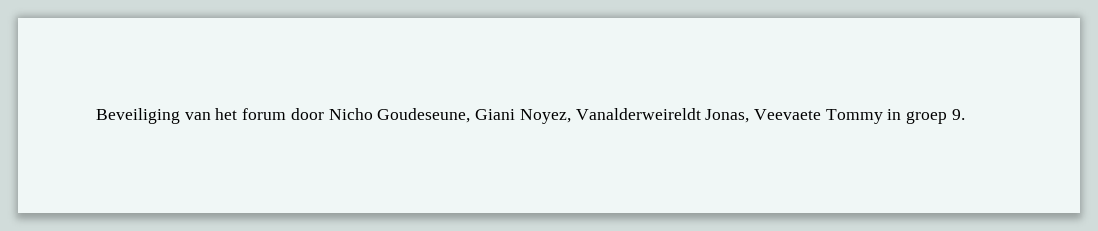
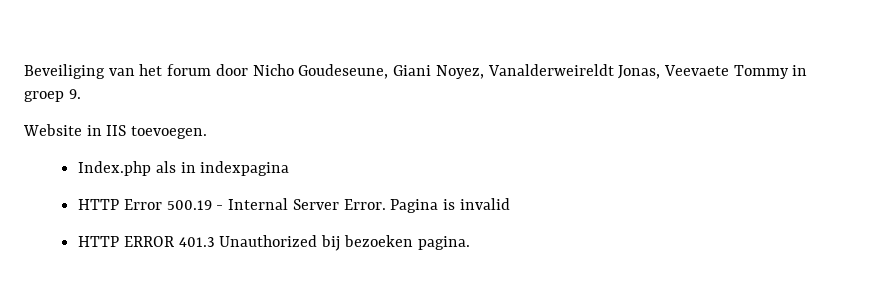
(965, 114) none -> [23,124,208,139] [78,161,290,176] [78,198,510,213] [78,235,470,251] // Website in IIS toevoegen. // Index.php als in indexpagina // HTTP Error 500.19 - Internal Server Error. Pagina is invalid // HTTP ERROR 401.3 Unauthorized bij bezoeken pagina.

